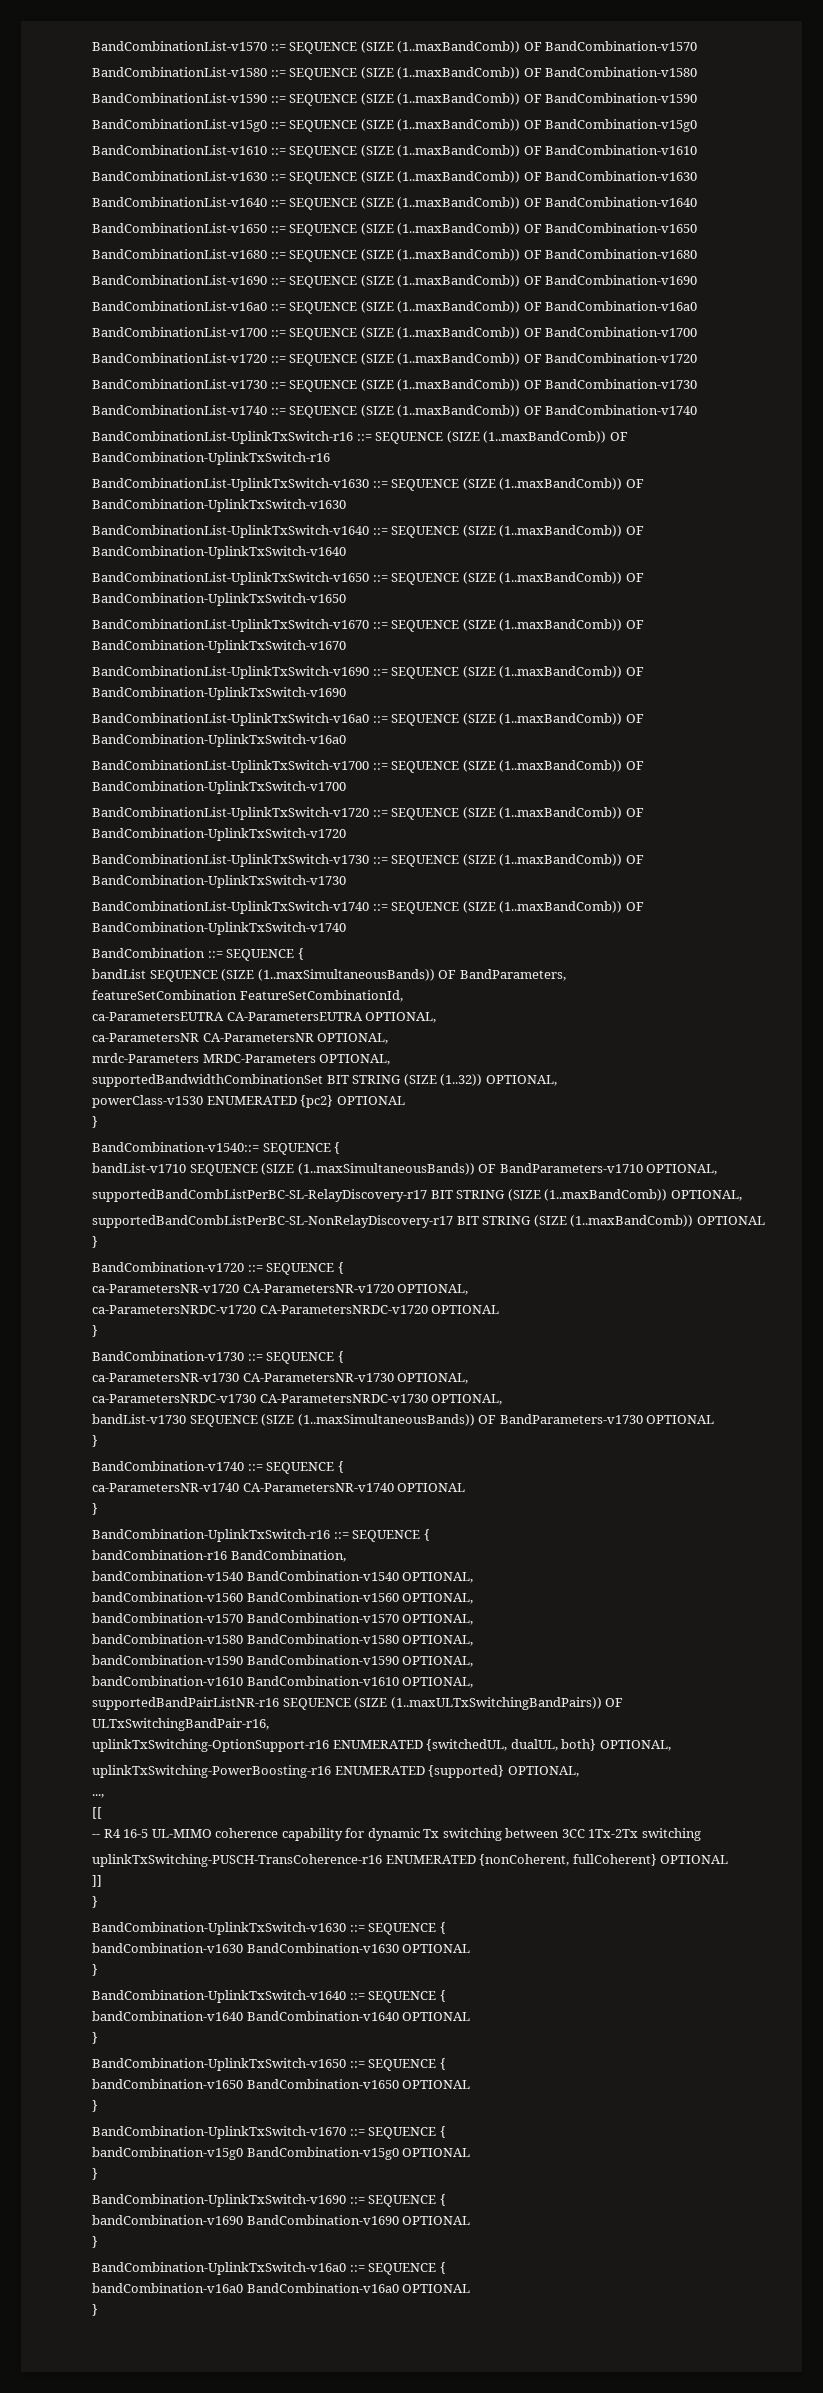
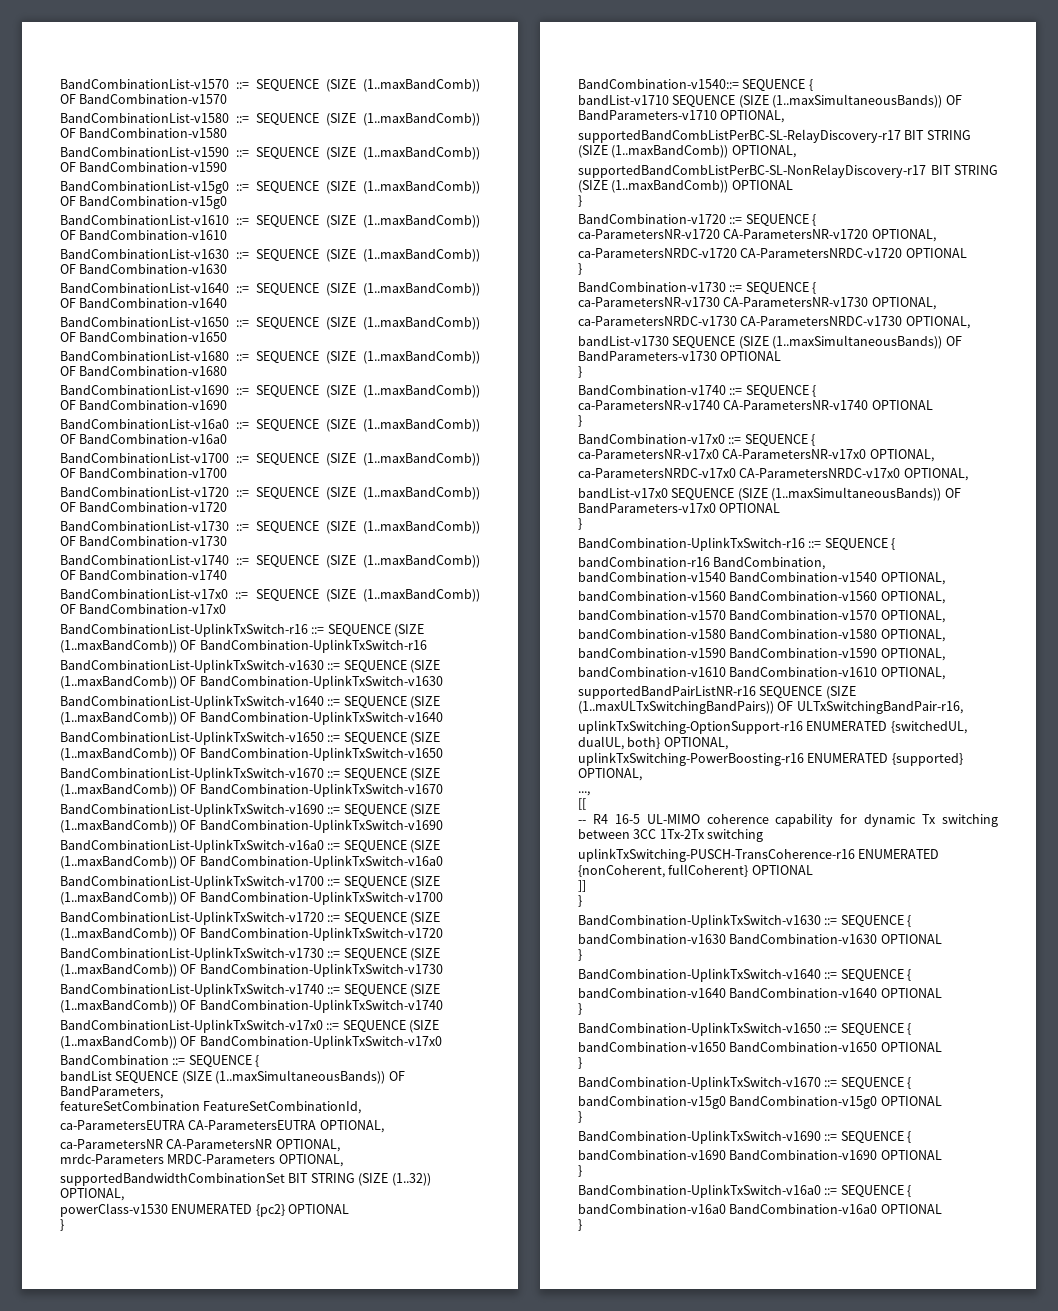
(698, 410) none -> [60,589,480,602] [60,604,227,614] // BandCombinationList-v17x0 ::= SEQUENCE (SIZE (1..maxBandComb)) OF BandCombination-v17x0
(346, 928) none -> [60,1019,440,1033] [60,1035,442,1049] // BandCombinationList-UplinkTxSwitch-v17x0 ::= SEQUENCE (SIZE (1..maxBandComb)) OF BandCombination-UplinkTxSwitch-v17x0
(98, 1509) none -> [578,434,816,446] [578,449,934,462] [578,468,968,481] [578,487,961,501] [578,503,781,513] [578,518,582,530] // BandCombination-v17x0 ::= SEQUENCE { // ca-ParametersNR-v17x0 CA-ParametersNR-v17x0 OPTIONAL, // ca-ParametersNRDC-v17x0 CA-ParametersNRDC-v17x0 OPTIONAL, // bandList-v17x0 SEQUENCE (SIZE (1..maxSimultaneousBands)) OF BandParameters-v17x0 OPTIONAL // }

